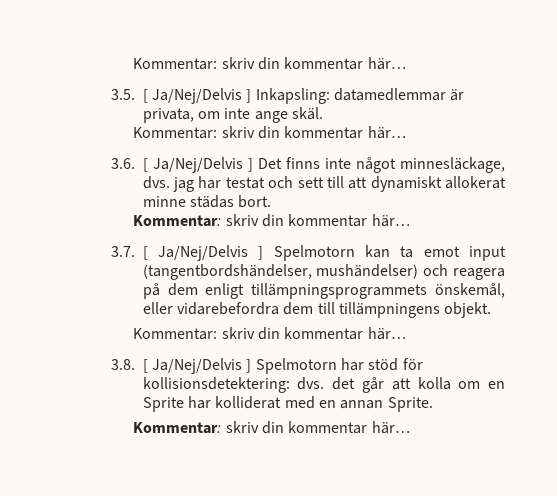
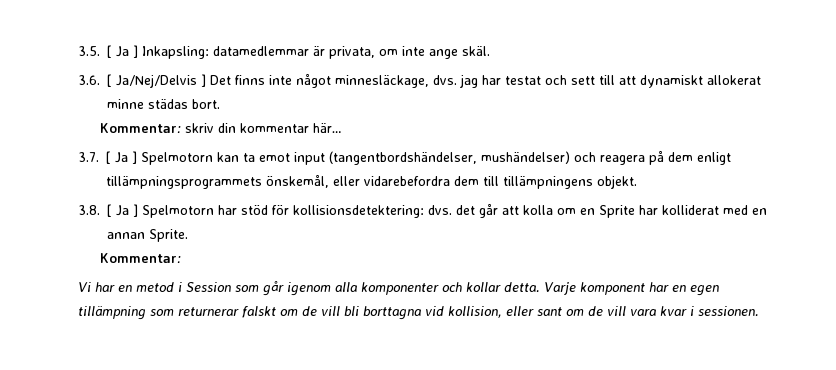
[133,57,406,70] Kommentar: skriv din kommentar här… // -> (77, 51) none
[152,88,243,104] Ja/Nej/Delvis -> [115,46,129,57] Ja
[133,126,406,139] // Kommentar: skriv din kommentar här… -> (490, 51) none
[158,245,249,261] Ja/Nej/Delvis -> [114,152,128,163] Ja
[133,327,406,340] // Kommentar: skriv din kommentar här… -> (637, 182) none
[152,358,243,374] Ja/Nej/Delvis -> [115,205,129,216] Ja
[225,421,410,434] skriv din kommentar här… -> [77,281,719,296] [77,305,759,320] // Vi har en metod i Session som går igenom alla komponenter och kollar detta. Varje komponent har en egen tillämpning som returnerar falskt om de vill bli borttagna vid kollision, eller sant om de vill vara kvar i sessionen.

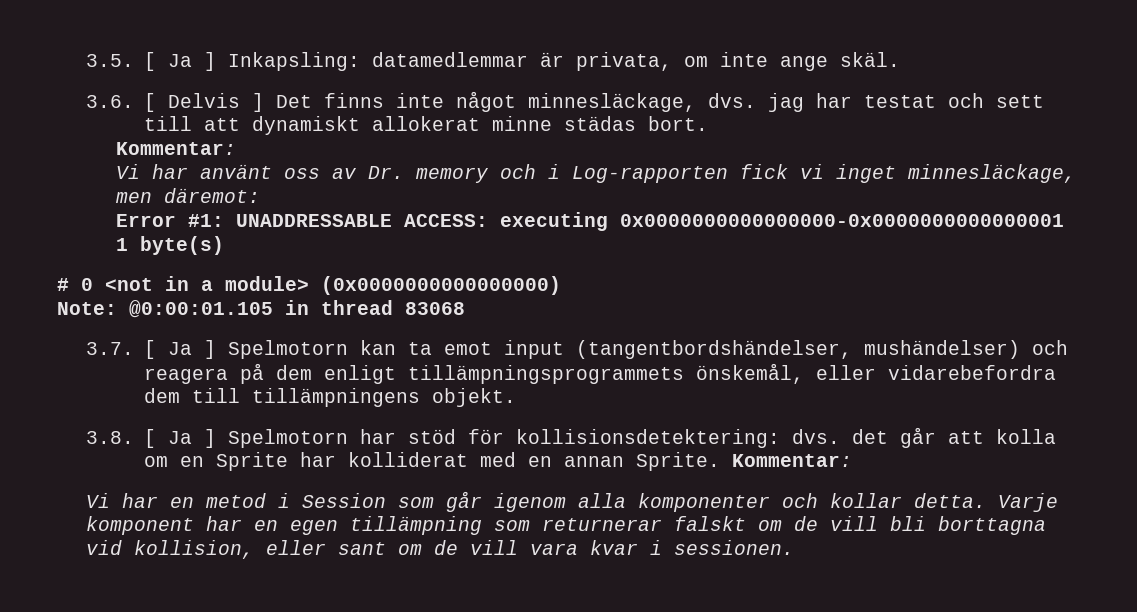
[115,74,197,88] Ja/Nej/Delvis -> [168,93,241,108] Delvis
[184,123,342,133] skriv din kommentar här… -> [115,164,1076,183] [115,188,260,203] [115,212,1064,231] [115,236,224,255] [57,276,561,295] [57,300,465,318] // Vi har använt oss av Dr. memory och i Log-rapporten fick vi inget minnesläckage, men däremot: // Error #1: UNADDRESSABLE ACCESS: executing 0x0000000000000000-0x0000000000000001 1 byte(s) // # 0 <not in a module> (0x0000000000000000) // Note: @0:00:01.105 in thread 83068
(188, 235) // -> (721, 461) none

